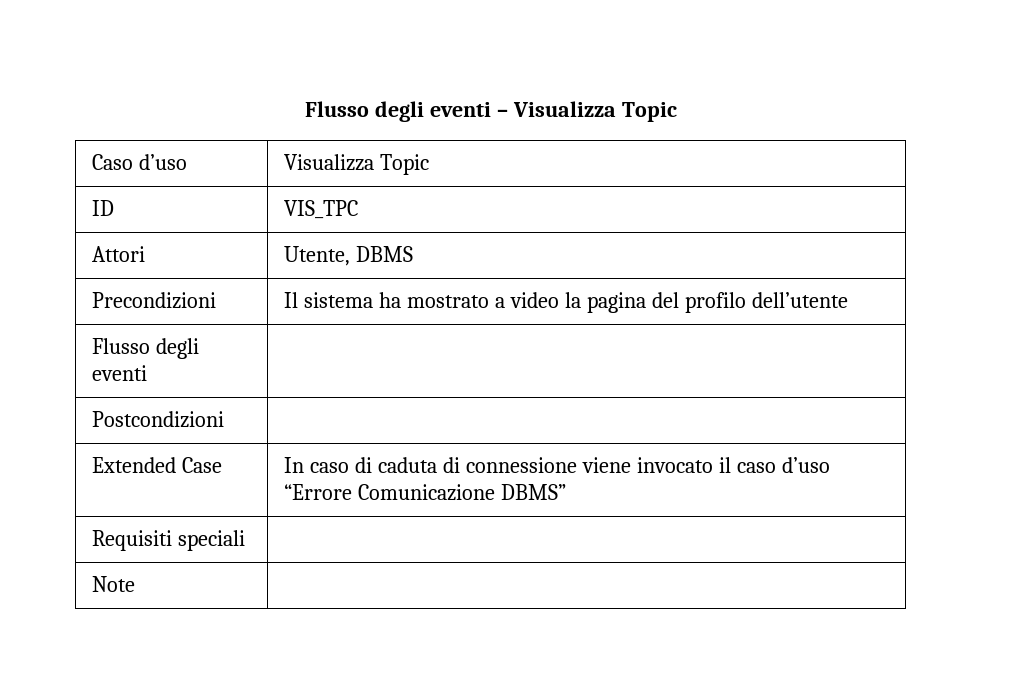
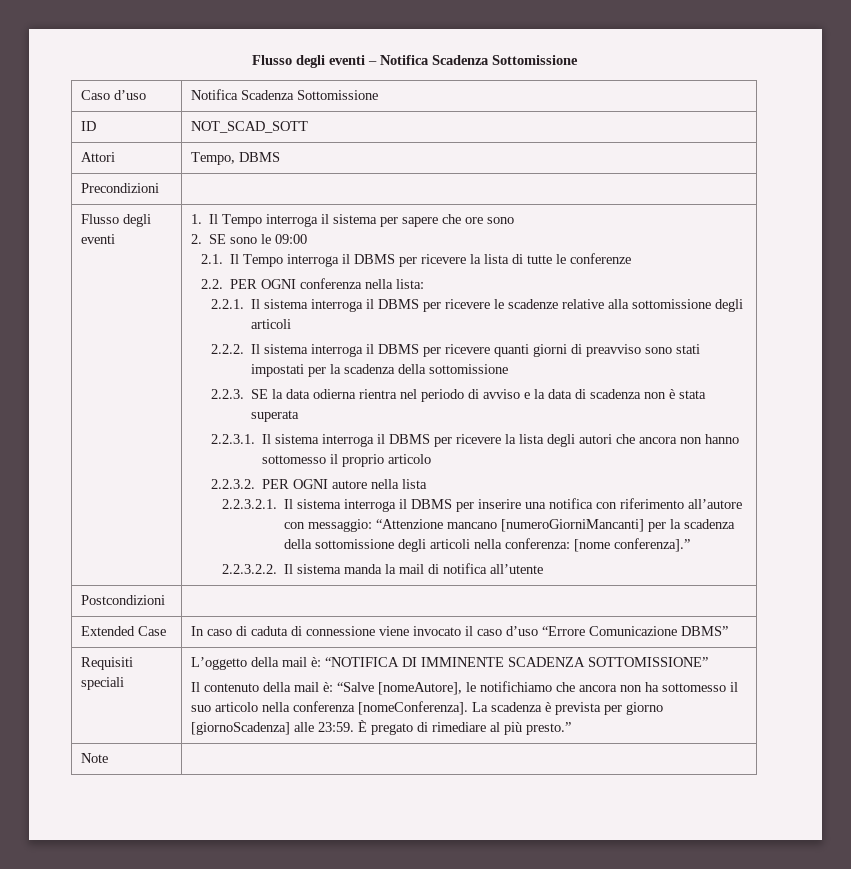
[512,101,677,122] Visualizza Topic -> [380,55,578,65] Notifica Scadenza Sottomissione
[284,154,430,175] Visualizza Topic -> [190,89,378,100] Notifica Scadenza Sottomissione
[284,200,359,219] VIS_TPC -> [190,121,308,133] NOT_SCAD_SOTT
[284,246,351,266] Utente, -> [190,152,235,165] Tempo,
[284,292,848,313] [92,338,200,359] [92,365,148,381] Il sistema ha mostrato a video la pagina del profilo dell’utente // Flusso degli eventi | -> [80,214,151,227] [80,234,115,244] [190,214,514,227] [190,234,307,244] [200,253,632,267] [200,278,425,289] [211,299,744,312] [251,319,292,329] [211,344,701,357] [251,364,509,377] [211,389,707,402] [251,410,300,422] [211,434,740,447] [262,454,432,467] [211,479,428,489] [221,498,742,512] [283,519,735,532] [283,538,690,552] [221,563,543,574] // Flusso degli eventi | 1. Il Tempo interroga il sistema per sapere che ore sono // 2. SE sono le 09:00 // 2.1. Il Tempo interroga il DBMS per ricevere la lista di tutte le conferenze // 2.2. PER OGNI conferenza nella lista: // 2.2.1. Il sistema interroga il DBMS per ricevere le scadenze relative alla sottomissione degli articoli // 2.2.2. Il sistema interroga il DBMS per ricevere quanti giorni di preavviso sono stati impostati per la scadenza della sottomissione // 2.2.3. SE la data odierna rientra nel periodo di avviso e la data di scadenza non è stata superata // 2.2.3.1. Il sistema interroga il DBMS per ricevere la lista degli autori che ancora non hanno sottomesso il proprio articolo // 2.2.3.2. PER OGNI autore nella lista // 2.2.3.2.1. Il sistema interroga il DBMS per inserire una notifica con riferimento all’autore con messaggio: “Attenzione mancano [numeroGiorniMancanti] per la scadenza della sottomissione degli articoli nella conferenza: [nome conferenza].” // 2.2.3.2.2. Il sistema manda la mail di notifica all’utente
(246, 540) none -> [190,657,708,670] [190,681,738,695] [190,701,663,715] [190,720,571,735] L’oggetto della mail è: “NOTIFICA DI IMMINENTE SCADENZA SOTTOMISSIONE” // Il contenuto della mail è: “Salve [nomeAutore], le notifichiamo che ancora non ha sottomesso il suo articolo nella conferenza [nomeConferenza]. La scadenza è prevista per giorno [giornoScadenza] alle 23:59. È pregato di rimediare al più presto.”

